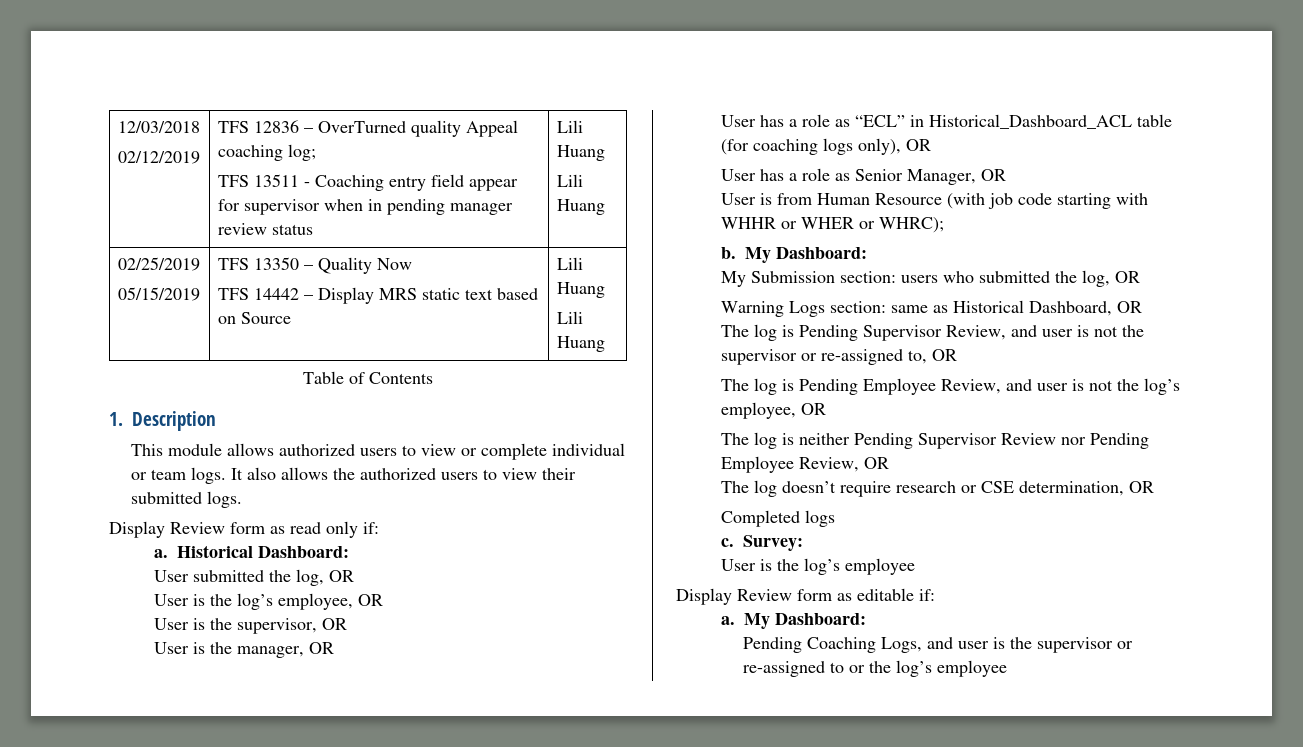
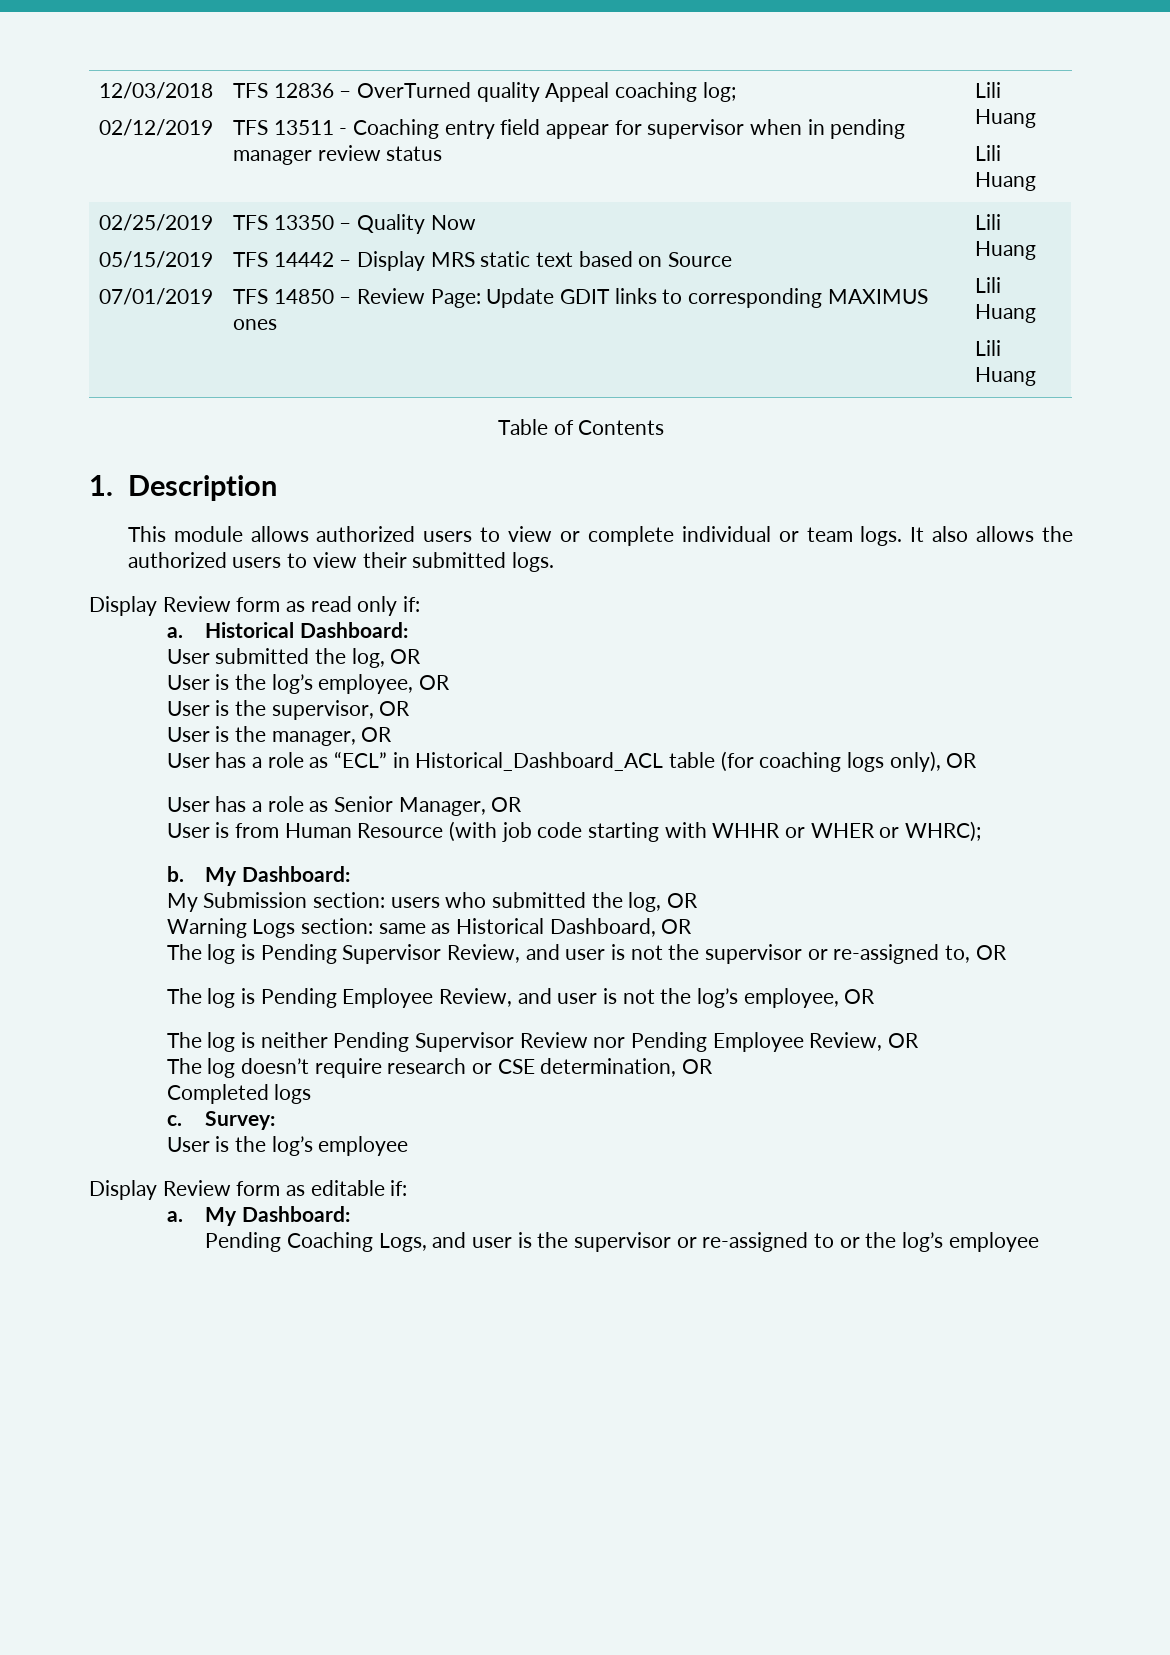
(200, 294) none -> [98,288,213,305] // 07/01/2019
[556,257,583,270] [556,282,605,298] [556,311,583,324] [556,336,605,352] | Lili Huang // Lili Huang -> [232,288,928,308] [232,319,277,330] [974,214,1001,230] [974,241,1036,260] [974,277,1001,293] [974,304,1036,323] [974,340,1001,356] [974,367,1036,386] // TFS 14850 – Review Page: Update GDIT links to corresponding MAXIMUS ones | Lili Huang // Lili Huang // Lili Huang

